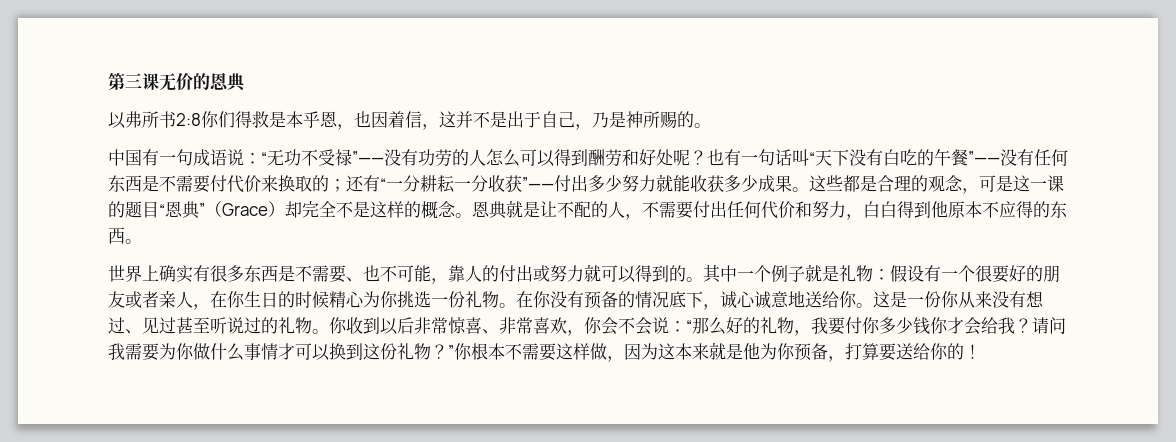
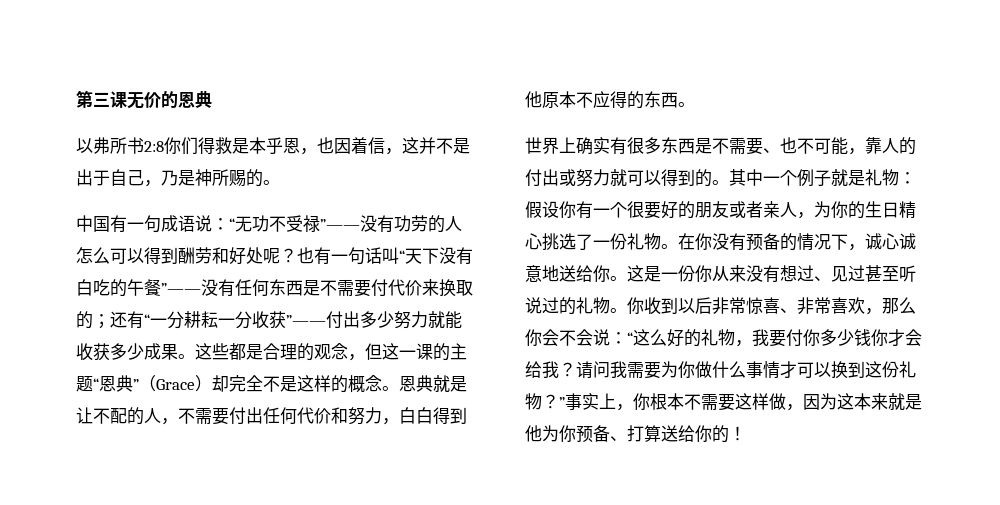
[979,175,1013,192] 可是 -> [365,343,382,360] 但
[125,201,159,218] 题目 -> [450,343,467,360] [76,376,93,392] 主题
(924, 273) none -> [559,201,576,218] 你
[210,291,431,308] 在你生日的时候精心为你挑选 -> [814,201,916,219] [525,233,593,251] 为你的生日精心挑选了
[669,291,686,308] 底 -> (831, 242) none
(584, 333) none -> [882,297,916,314] 那么
[692,317,709,334] 那 -> [633,329,650,346] 这
(454, 351) none -> [565,393,633,411] 事实上，
[828,343,896,362] ，打算要 -> [610,425,661,442] 、打算

